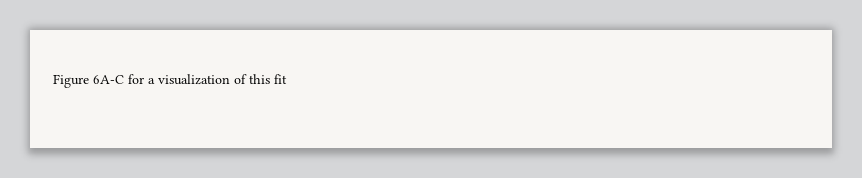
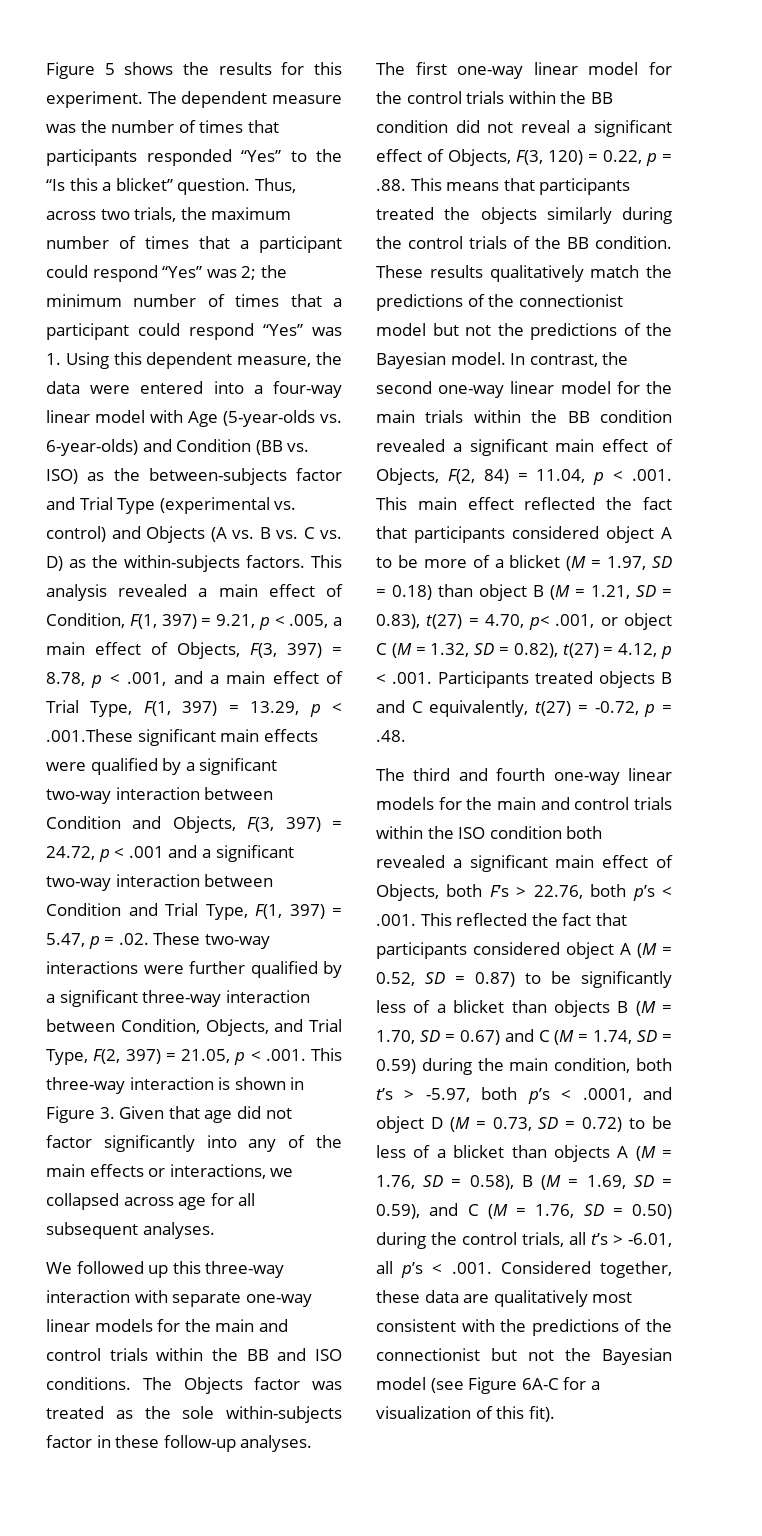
[53,74,89,88] Figure -> [46,62,342,79] [46,91,343,108] [46,120,279,133] [46,149,342,166] [46,178,296,195] [46,207,292,222] [46,236,342,253] [46,265,287,282] [46,294,342,307] [46,323,342,340] [46,352,343,369] [46,381,342,398] [46,410,342,427] [46,439,310,456] [46,468,342,485] [46,497,297,514] [46,526,342,543] [46,555,342,572] [46,584,343,601] [46,613,342,630] [46,642,342,659] [46,671,343,688] [46,700,342,717] [46,729,318,746] [46,758,278,775] [46,787,274,804] [46,816,342,833] [46,845,294,862] [46,874,274,891] [46,903,342,920] [46,932,270,949] [46,961,342,978] [46,990,310,1007] [46,1019,343,1036] [46,1048,342,1065] [46,1077,305,1094] [46,1106,292,1123] [46,1135,343,1152] [46,1164,294,1179] [46,1193,256,1210] [46,1222,215,1239] [46,1261,285,1278] [46,1290,312,1307] [46,1319,288,1332] [46,1348,342,1361] [46,1377,342,1394] [46,1406,342,1423] [46,1435,313,1452] [376,62,672,79] [376,91,613,104] [376,120,672,137] [376,149,672,166] [376,178,631,195] [376,207,672,224] [376,236,672,249] [376,265,672,282] [376,294,623,311] [376,323,672,340] [376,352,629,369] [376,381,672,398] [376,410,672,423] [376,439,673,456] [376,468,672,485] [376,497,672,510] [376,526,672,543] [376,555,672,571] [376,584,672,601] [376,613,672,630] [376,643,672,659] [376,671,672,688] [376,700,672,717] [376,730,406,742] [376,768,672,785] [376,797,672,810] [376,826,603,839] [376,855,673,872] [376,884,672,901] [376,913,627,926] [376,942,672,959] [376,971,672,988] [376,1000,672,1017] [376,1029,672,1045] [376,1058,672,1075] [376,1087,672,1104] [376,1116,672,1133] [376,1145,672,1162] [376,1175,672,1190] [376,1203,672,1219] [376,1232,672,1249] [376,1261,672,1278] [376,1290,633,1307] [376,1319,672,1336] [376,1348,672,1365] [376,1377,518,1394] Figure 5 shows the results for this experiment. The dependent measure was the number of times that participants responded “Yes” to the “Is this a blicket” question. Thus, across two trials, the maximum number of times that a participant could respond “Yes” was 2; the minimum number of times that a participant could respond “Yes” was 1. Using this dependent measure, the data were entered into a four-way linear model with Age (5-year-olds vs. 6-year-olds) and Condition (BB vs. ISO) as the between-subjects factor and Trial Type (experimental vs. control) and Objects (A vs. B vs. C vs. D) as the within-subjects factors. This analysis revealed a main effect of Condition, F(1, 397) = 9.21, p < .005, a main effect of Objects, F(3, 397) = 8.78, p < .001, and a main effect of Trial Type, F(1, 397) = 13.29, p < .001.These significant main effects were qualified by a significant two-way interaction between Condition and Objects, F(3, 397) = 24.72, p < .001 and a significant two-way interaction between Condition and Trial Type, F(1, 397) = 5.47, p = .02. These two-way interactions were further qualified by a significant three-way interaction between Condition, Objects, and Trial Type, F(2, 397) = 21.05, p < .001. This three-way interaction is shown in Figure 3. Given that age did not factor significantly into any of the main effects or interactions, we collapsed across age for all subsequent analyses. // We followed up this three-way interaction with separate one-way linear models for the main and control trials within the BB and ISO conditions. The Objects factor was treated as the sole within-subjects factor in these follow-up analyses. The first one-way linear model for the control trials within the BB condition did not reveal a significant effect of Objects, F(3, 120) = 0.22, p = .88. This means that participants treated the objects similarly during the control trials of the BB condition. These results qualitatively match the predictions of the connectionist model but not the predictions of the Bayesian model. In contrast, the second one-way linear model for the main trials within the BB condition revealed a significant main effect of Objects, F(2, 84) = 11.04, p < .001. This main effect reflected the fact that participants considered object A to be more of a blicket (M = 1.97, SD = 0.18) than object B (M = 1.21, SD = 0.83), t(27) = 4.70, p< .001, or object C (M = 1.32, SD = 0.82), t(27) = 4.12, p < .001. Participants treated objects B and C equivalently, t(27) = -0.72, p = .48. // The third and fourth one-way linear models for the main and control trials within the ISO condition both revealed a significant main effect of Objects, both F’s > 22.76, both p’s < .001. This reflected the fact that participants considered object A (M = 0.52, SD = 0.87) to be significantly less of a blicket than objects B (M = 1.70, SD = 0.67) and C (M = 1.74, SD = 0.59) during the main condition, both t’s > -5.97, both p’s < .0001, and object D (M = 0.73, SD = 0.72) to be less of a blicket than objects A (M = 1.76, SD = 0.58), B (M = 1.69, SD = 0.59), and C (M = 1.76, SD = 0.50) during the control trials, all t’s > -6.01, all p’s < .001. Considered together, these data are qualitatively most consistent with the predictions of the connectionist but not the Bayesian model (see Figure
[274,74,287,84] fit -> [528,1406,555,1422] fit).

